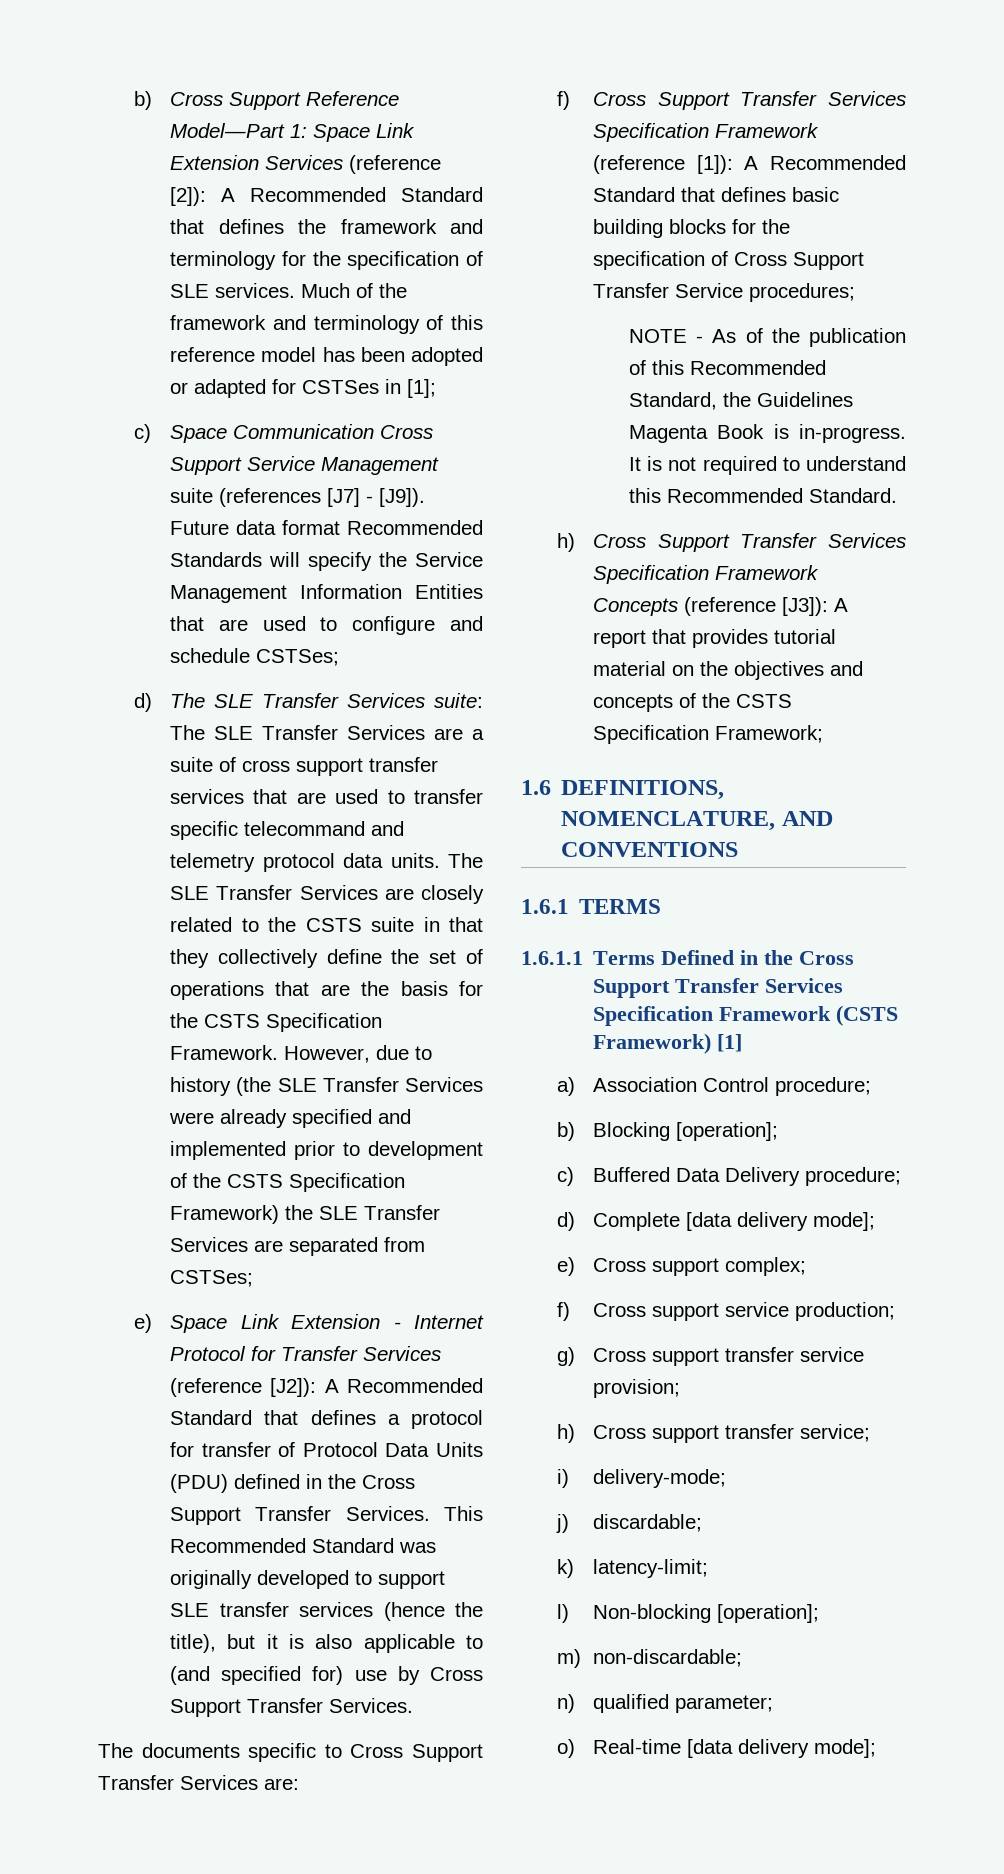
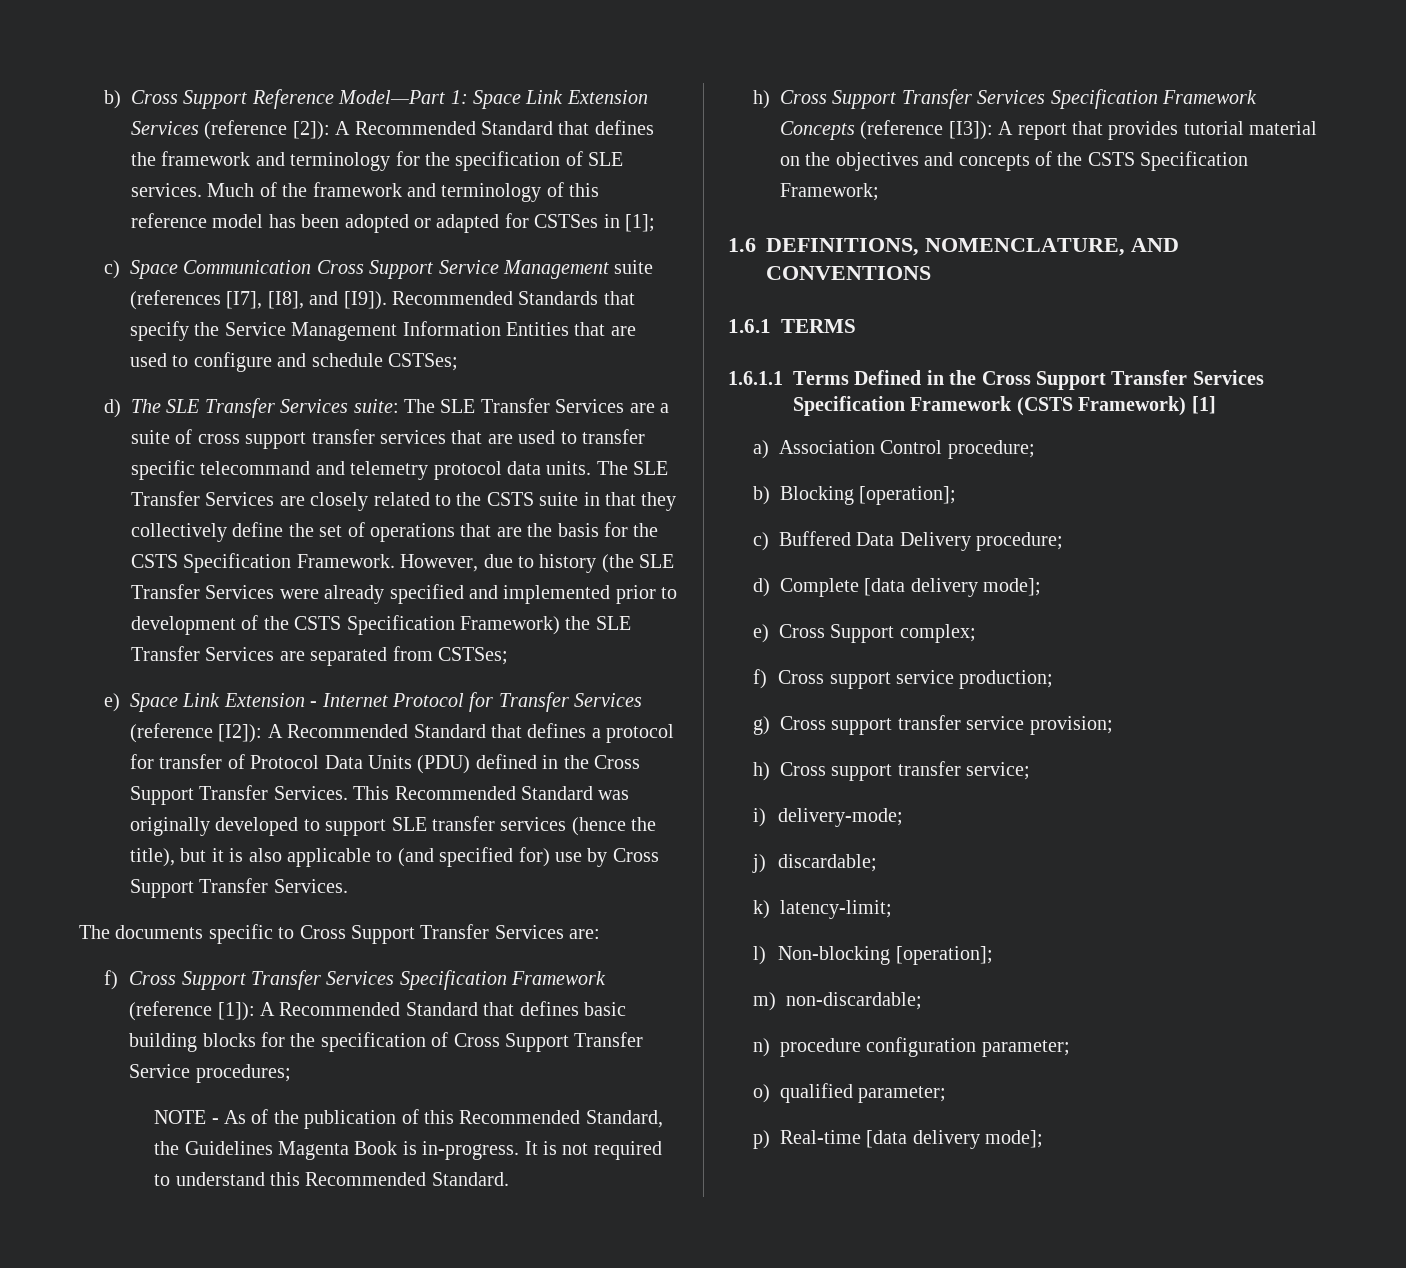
[327,488,426,507] [170,520,341,535] [J7] - [J9]). Future data format -> [226,291,387,310] [I7], [I8], and [I9]).
[269,552,301,567] will -> [603,291,635,305] that
[270,1378,317,1397] [J2]): -> [218,724,263,743] [I2]):
[782,597,829,616] [J3]): -> [948,121,993,140] [I3]):
[652,1258,720,1276] support -> [830,624,895,643] Support
(576, 1703) none -> [780,1037,1070,1057] [753,1084,771,1103] procedure configuration parameter; // o)
[557,1739,576,1758] o) -> [753,1130,771,1149] p)

